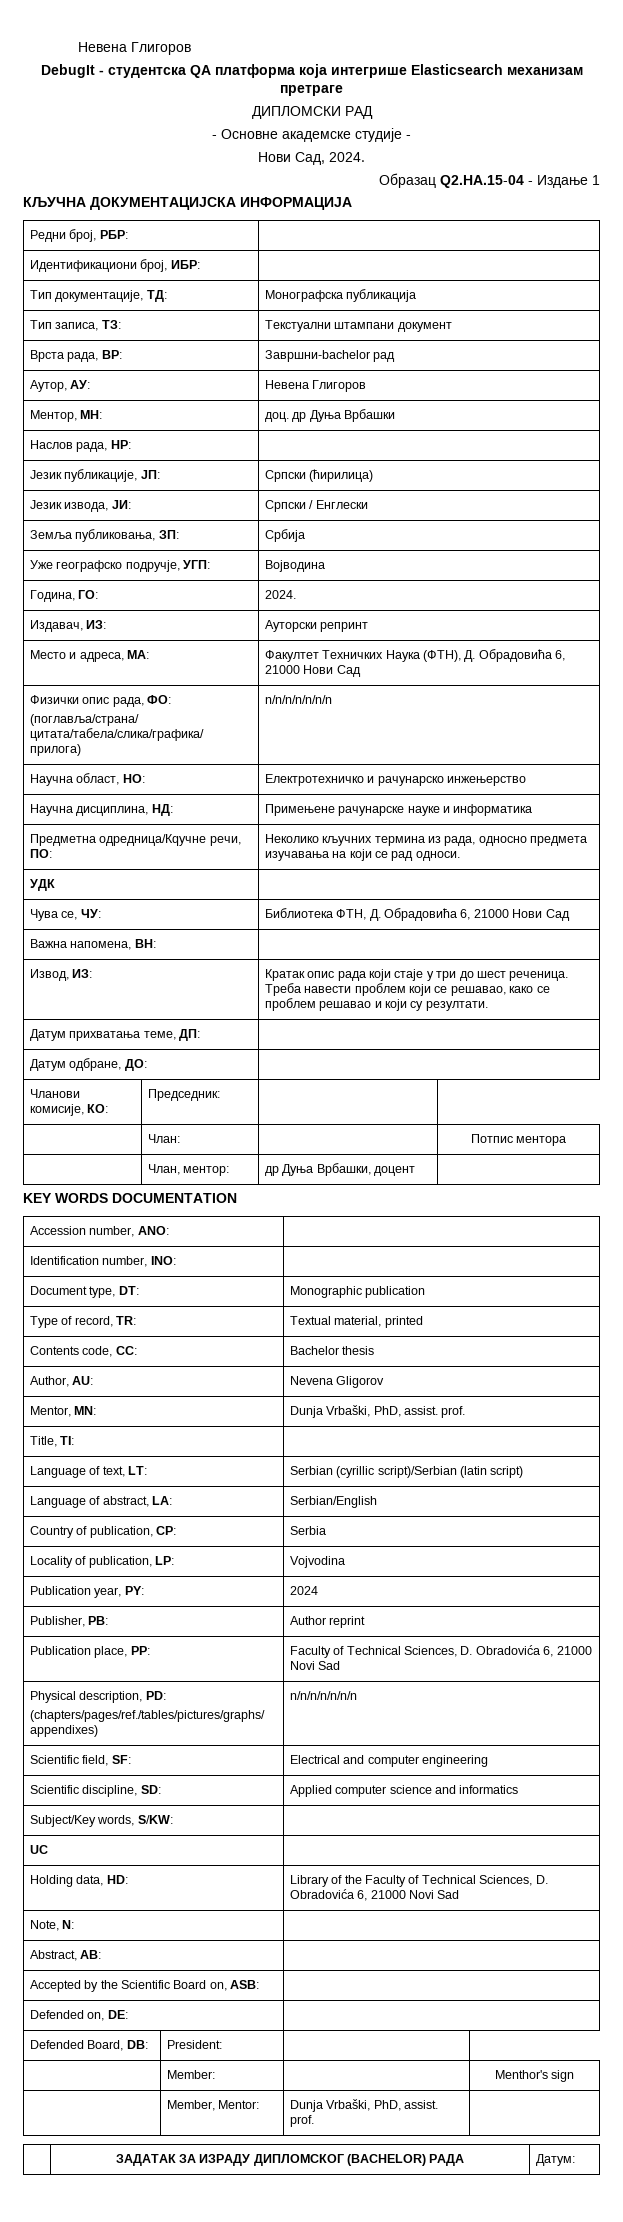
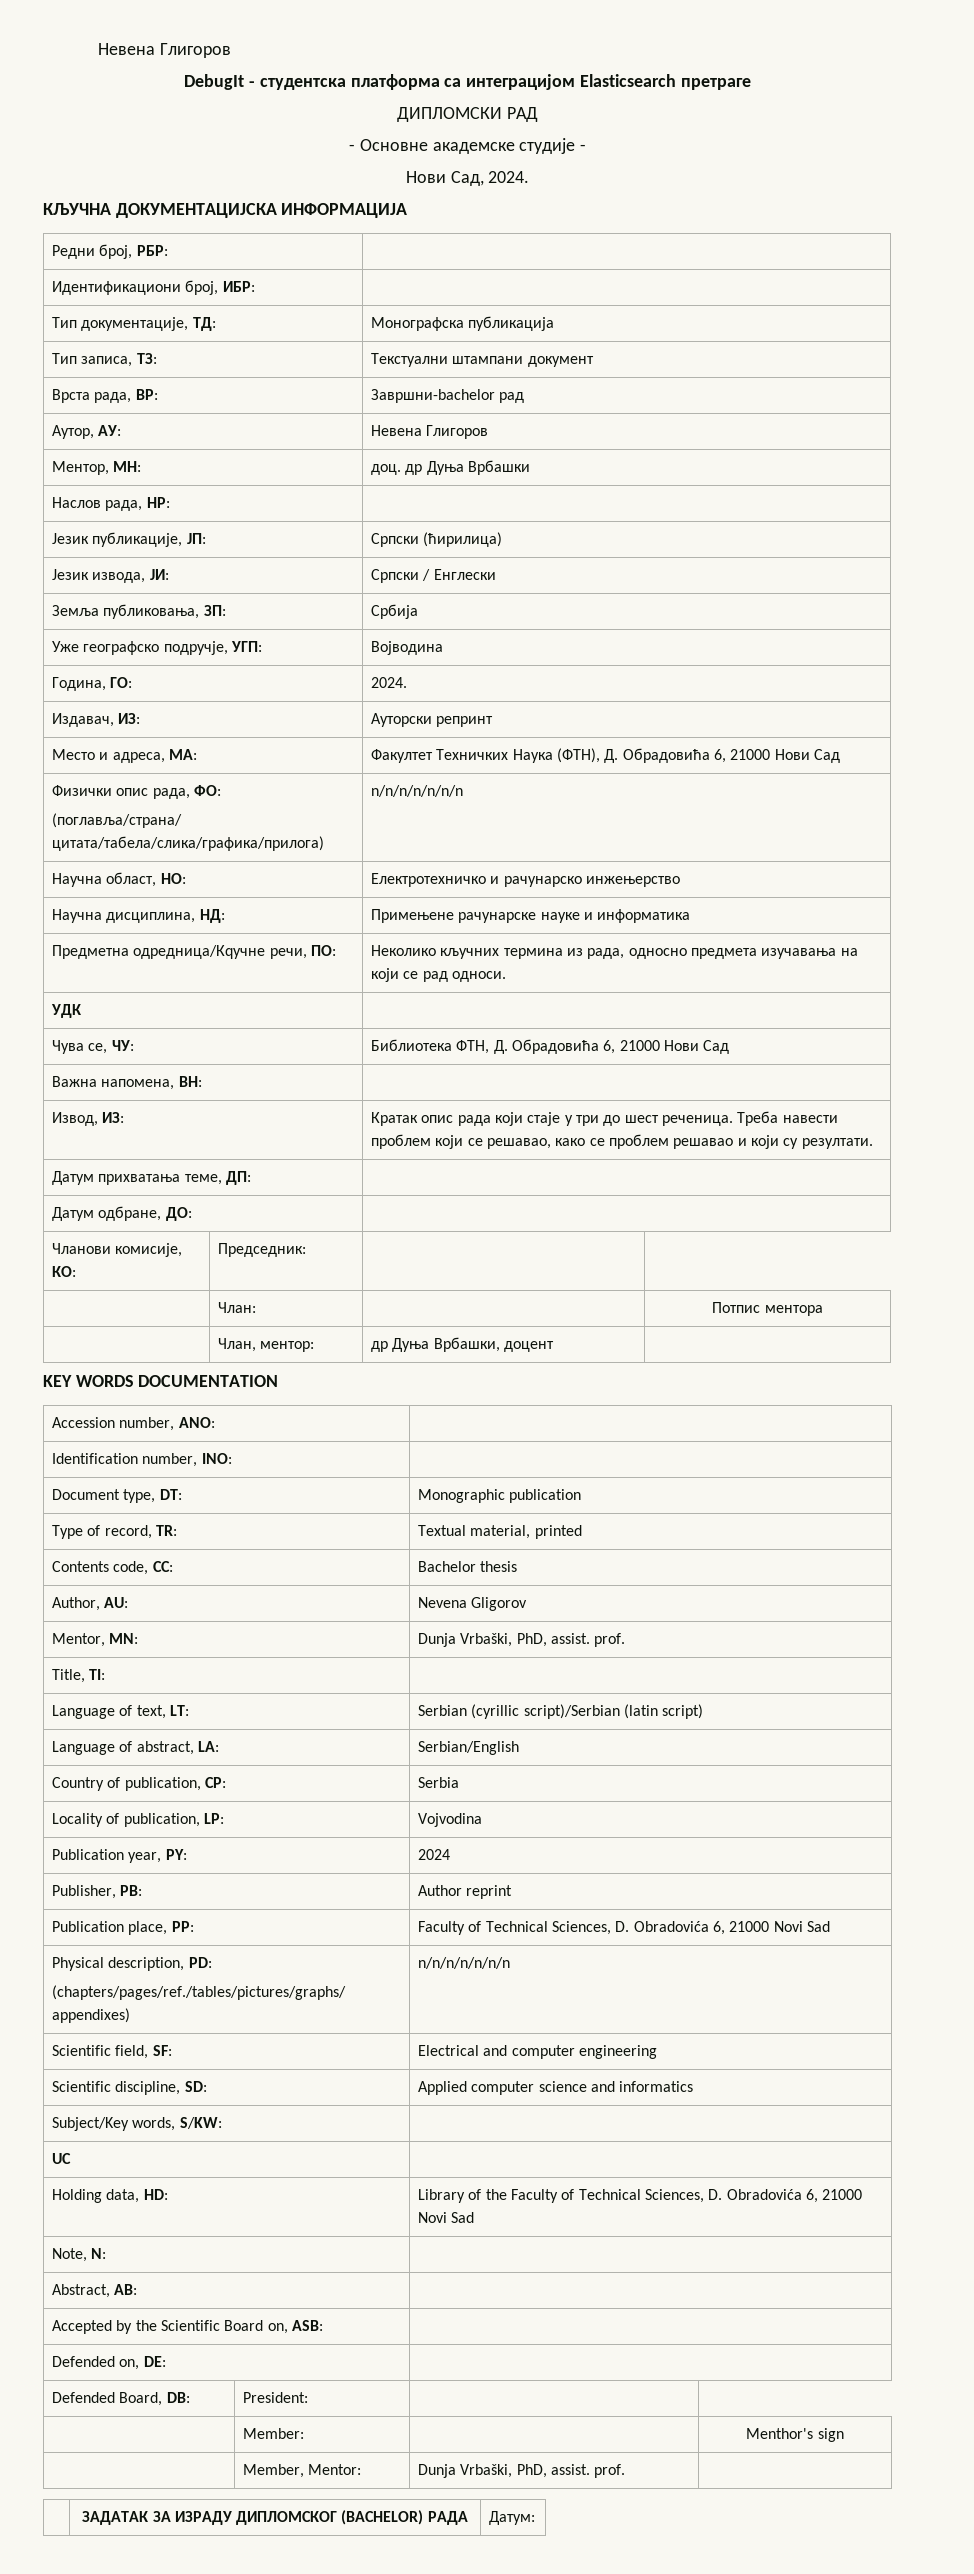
[189,64,583,78] QA платформа која интегрише Elasticsearch механизам -> [350,74,676,90] платформа са интеграцијом Elasticsearch
[379,173,600,188] // Образац Q2.НА.15-04 - Издање 1 -> (530, 177) none

